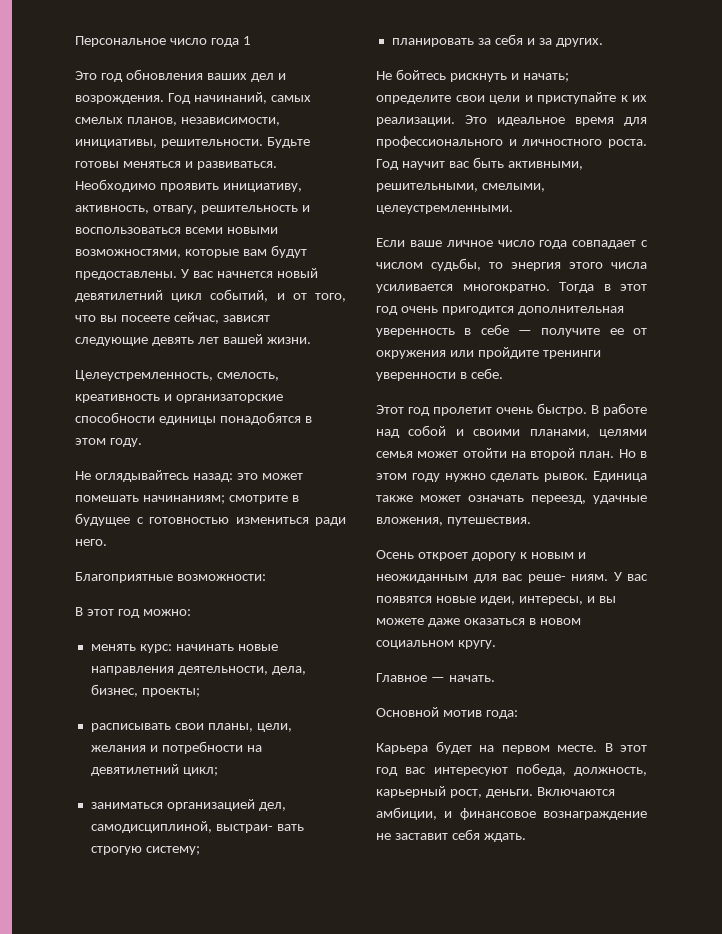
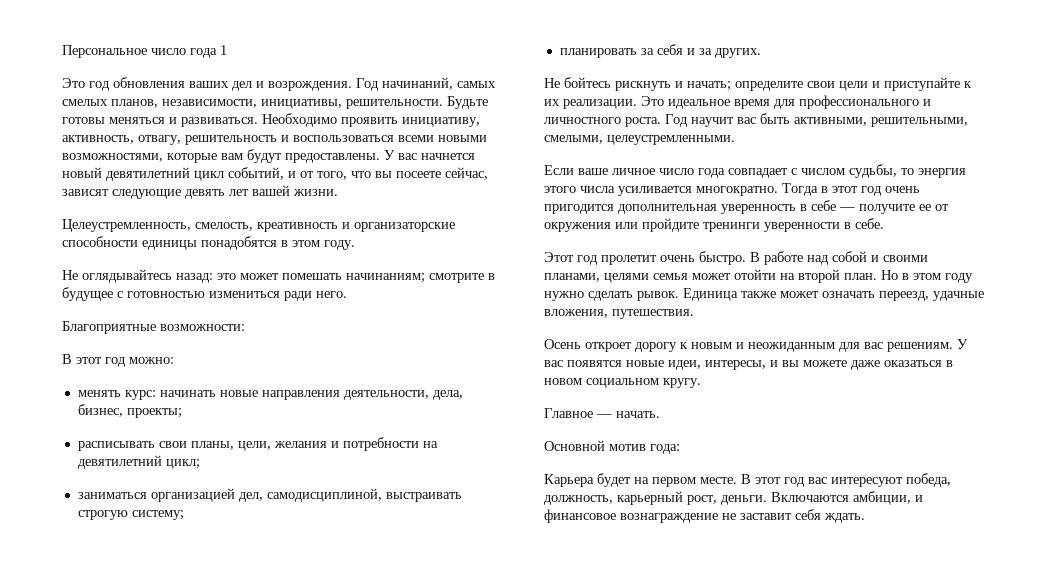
[215,824,304,833] выстраи- вать -> [385,492,462,502] выстраивать
[527,574,608,583] реше- ниям. -> [887,342,953,352] решениям.

